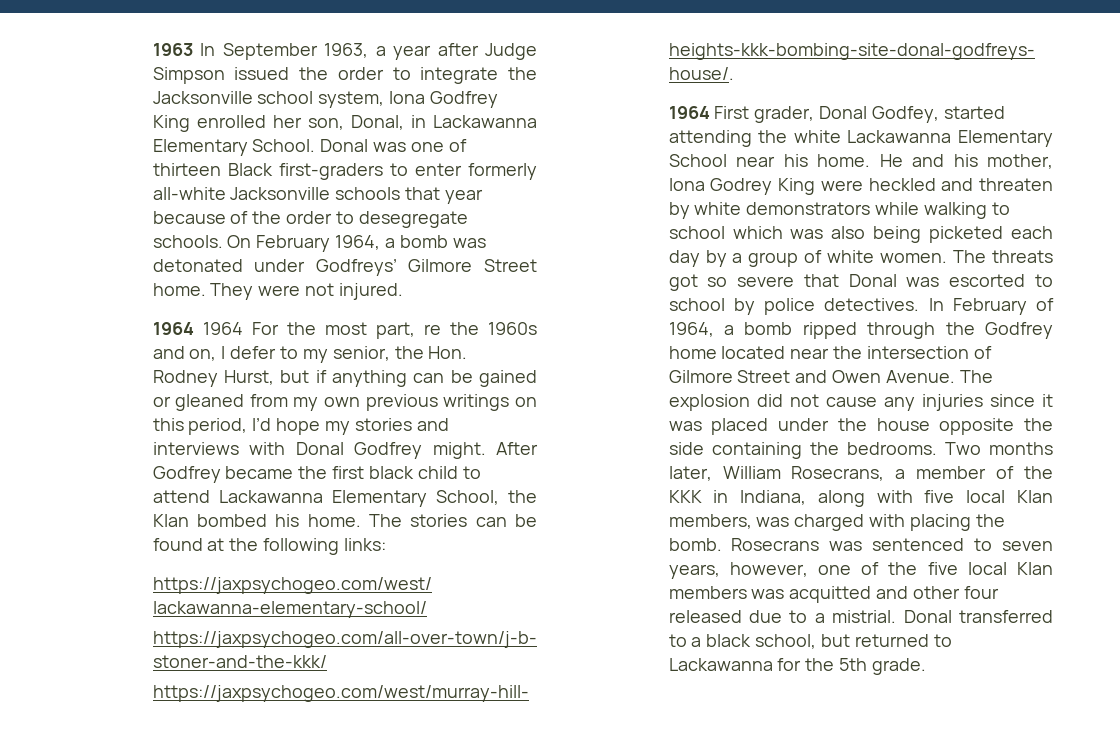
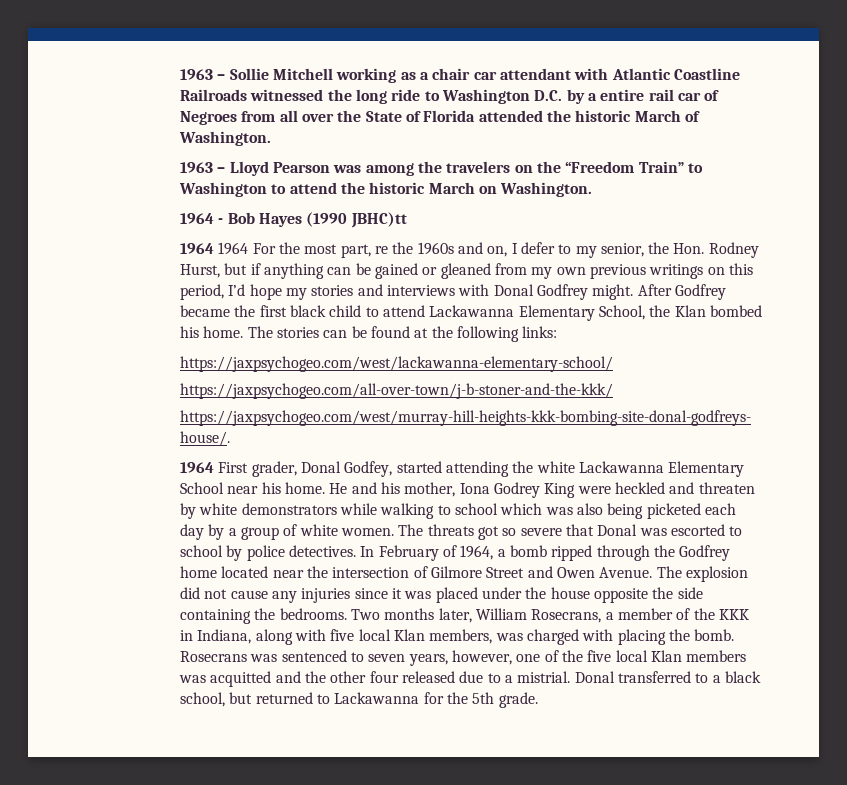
[152,43,538,60] [152,67,537,84] [152,91,499,108] [152,115,537,132] [152,139,467,156] [152,163,537,180] [152,187,484,204] [152,211,468,228] [152,235,486,252] [152,259,537,276] [152,283,404,300] 1963 In September 1963, a year after Judge Simpson issued the order to integrate the Jacksonville school system, Iona Godfrey King enrolled her son, Donal, in Lackawanna Elementary School. Donal was one of thirteen Black first-graders to enter formerly all-white Jacksonville schools that year because of the order to desegregate schools. On February 1964, a bomb was detonated under Godfreys’ Gilmore Street home. They were not injured. -> [180,68,740,83] [180,89,720,104] [180,110,700,125] [179,131,272,146] [180,161,703,176] [179,182,593,197] [180,212,407,228] 1963 – Sollie Mitchell working as a chair car attendant with Atlantic Coastline Railroads witnessed the long ride to Washington D.C. by a entire rail car of Negroes from all over the State of Florida attended the historic March of Washington. // 1963 – Lloyd Pearson was among the travelers on the “Freedom Train” to Washington to attend the historic March on Washington. // 1964 - Bob Hayes (1990 JBHC)tt
(909, 592) none -> [304,671,326,683] the

